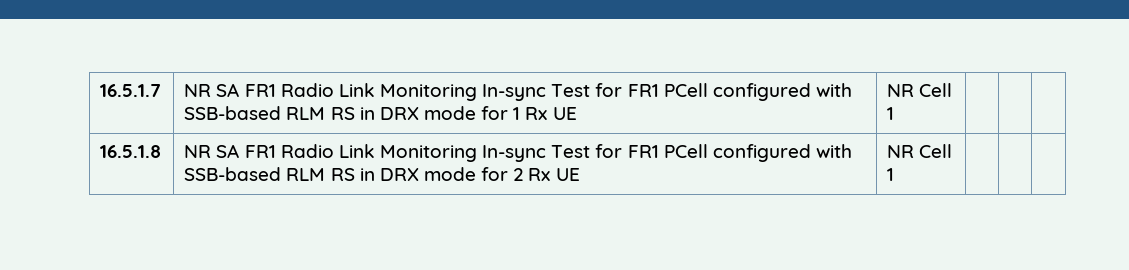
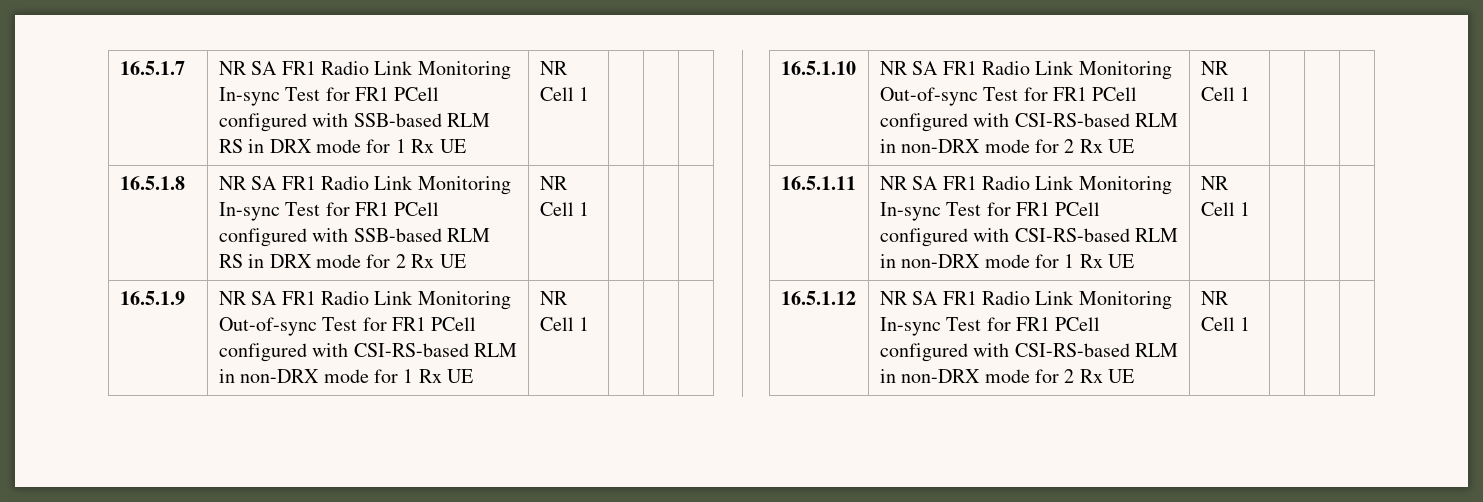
(895, 174) none -> [119,291,185,305] [218,291,511,310] [218,317,477,336] [218,343,518,362] [218,369,474,383] [539,291,568,305] [539,317,590,331] [780,61,856,75] [879,61,1172,80] [879,87,1138,106] [879,113,1179,132] [879,139,1135,153] [1200,61,1229,75] [1200,87,1251,101] [780,176,856,190] [879,176,1172,195] [879,202,1101,221] [879,228,1179,247] [879,254,1135,268] [1200,176,1229,190] [1200,202,1251,216] [780,291,856,305] [879,291,1172,310] [879,317,1101,336] [879,343,1179,362] [879,369,1135,383] [1200,291,1229,305] [1200,317,1251,331] // 16.5.1.9 | NR SA FR1 Radio Link Monitoring Out-of-sync Test for FR1 PCell configured with CSI-RS-based RLM in non-DRX mode for 1 Rx UE | NR Cell 1 | | | // 16.5.1.10 | NR SA FR1 Radio Link Monitoring Out-of-sync Test for FR1 PCell configured with CSI-RS-based RLM in non-DRX mode for 2 Rx UE | NR Cell 1 | | | // 16.5.1.11 | NR SA FR1 Radio Link Monitoring In-sync Test for FR1 PCell configured with CSI-RS-based RLM in non-DRX mode for 1 Rx UE | NR Cell 1 | | | // 16.5.1.12 | NR SA FR1 Radio Link Monitoring In-sync Test for FR1 PCell configured with CSI-RS-based RLM in non-DRX mode for 2 Rx UE | NR Cell 1 | | |

